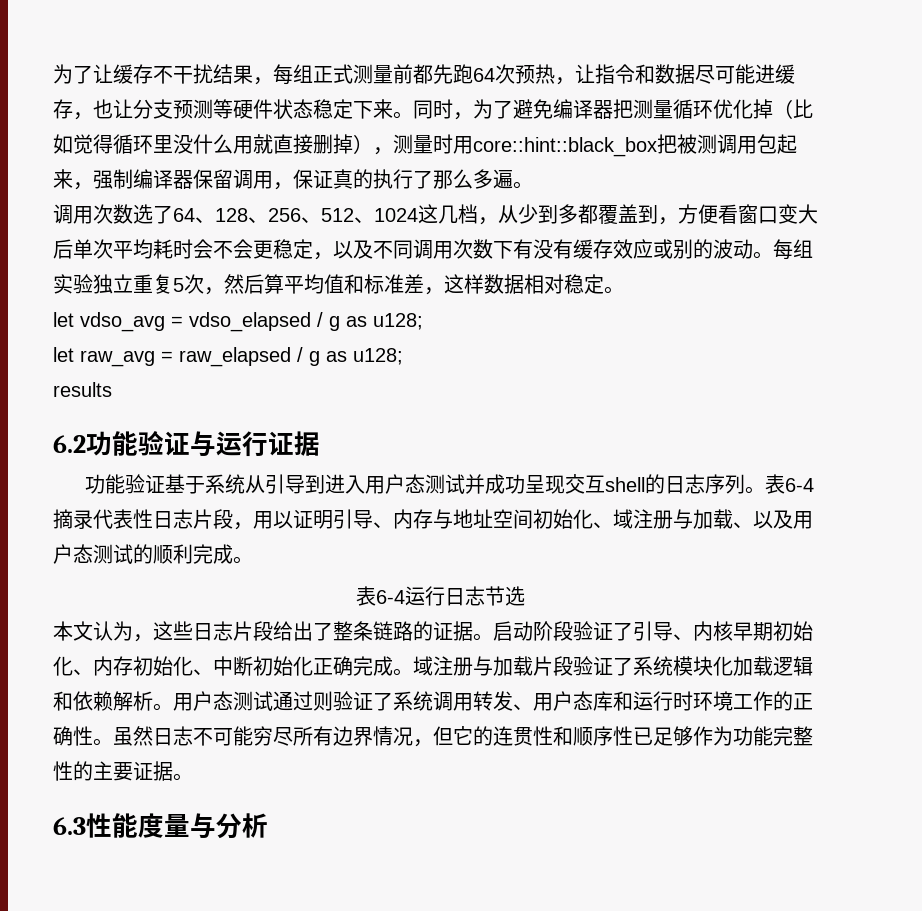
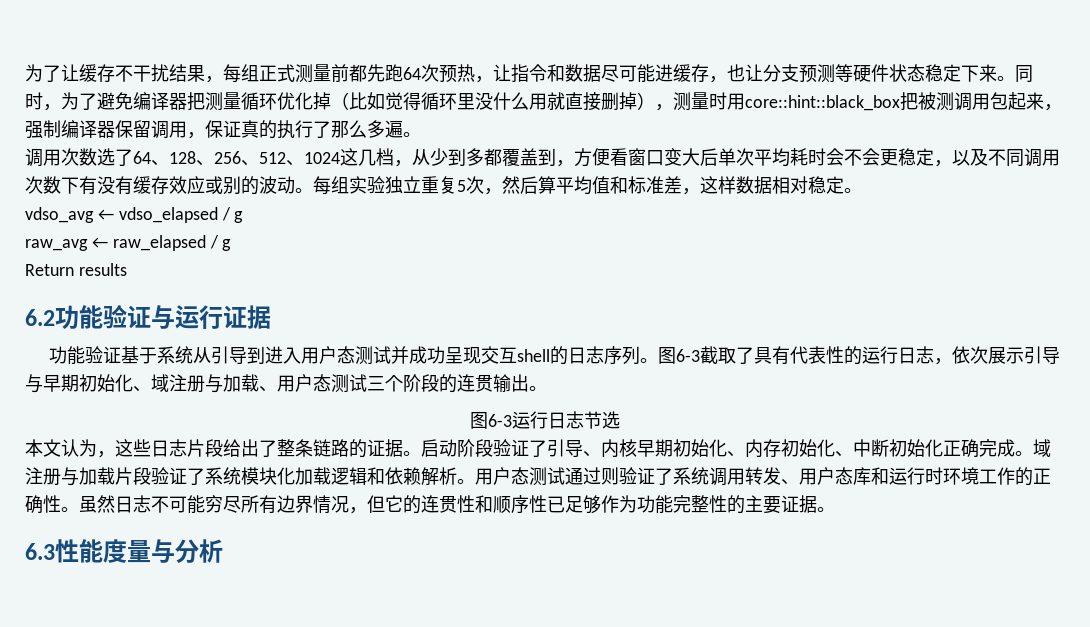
[53,312,183,332] let vdso_avg = -> [25,207,114,223] vdso_avg ←
[346,313,423,330] [53,347,173,367] as u128; // let raw_avg = -> [25,237,108,251] // raw_avg ←
[326,348,403,365] as u128; // -> [25,264,74,276] // Return
[764,474,814,494] [53,509,533,530] 表6-4摘录代表性日志片段，用以证明引导、内存与地址空间 -> [658,346,1061,365] [25,374,79,393] 图6-3截取了具有代表性的运行日志，依次展示引导与早期
[753,510,813,529] [53,544,253,564] [355,586,405,606] 以及用户态测试的顺利完成。 // 表6-4 -> [277,374,547,393] [470,412,512,429] 用户态测试三个阶段的连贯输出。 // 图6-3

